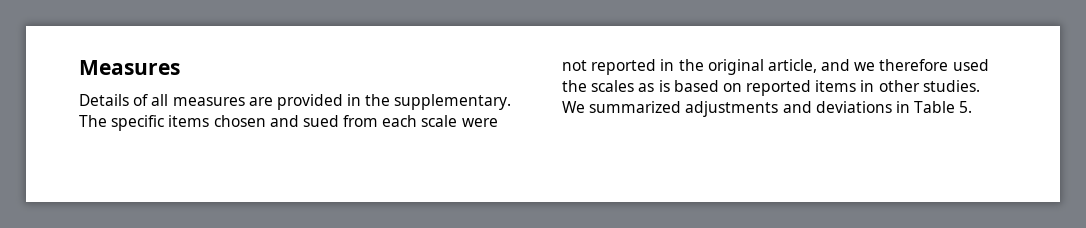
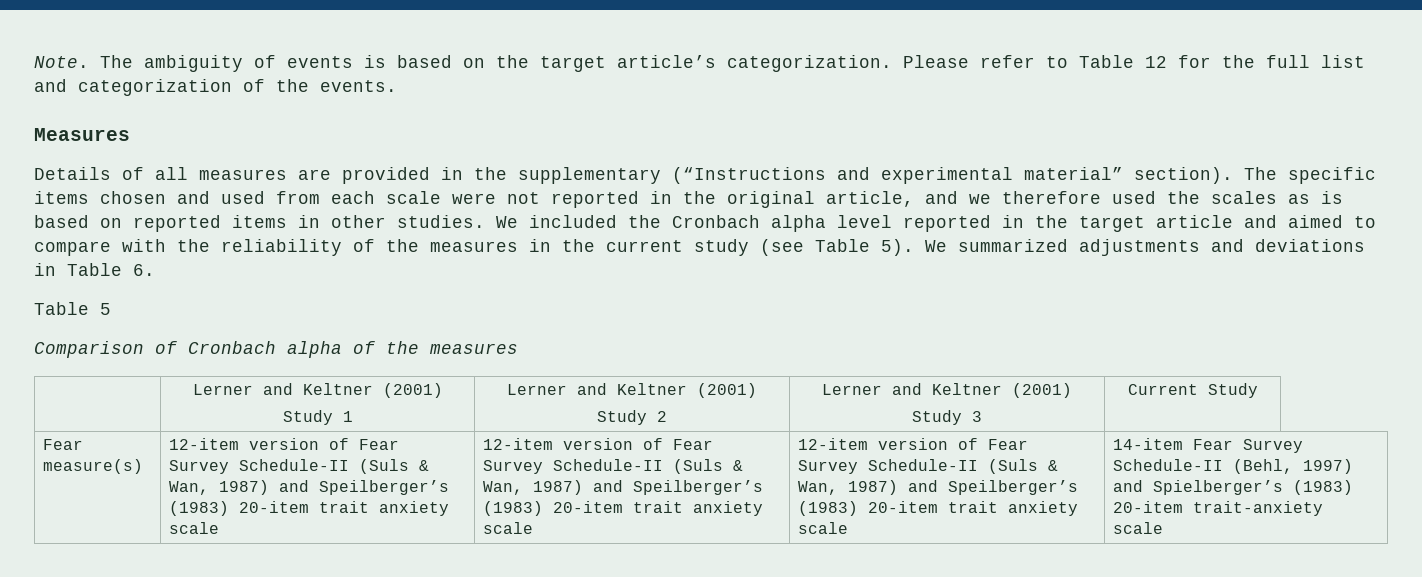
(79, 67) none -> [34,55,1365,72] [34,79,397,96] Note. The ambiguity of events is based on the target article’s categorization. Please refer to Table 12 for the full list and categorization of the events. //
[394,94,512,110] supplementary. -> [518,167,1233,184] supplementary (“Instructions and experimental material” section).
[302,115,339,127] sued -> [221,191,265,204] used
(585, 107) none -> [529,215,1376,232] [34,239,947,256] included the Cronbach alpha level reported in the target article and aimed to compare with the reliability of the measures in the current study (see Table 5). We
[959,101,973,113] 5. -> [133,264,155,276] [34,302,111,315] [34,341,518,358] [192,383,443,398] [282,410,353,425] [507,383,757,398] [597,410,667,425] [822,383,1072,398] [912,410,982,425] [1127,383,1258,398] [43,439,84,450] [43,459,144,474] [169,438,400,450] [169,459,430,474] [169,480,450,495] [169,501,450,516] [169,522,220,534] [483,438,714,450] [483,459,744,474] [483,480,764,495] [483,501,764,516] [483,522,534,534] [798,438,1029,450] [798,459,1059,474] [798,480,1079,495] [798,501,1079,516] [798,522,849,534] [1113,438,1304,453] [1113,459,1354,474] [1113,480,1354,495] [1113,501,1324,516] [1113,522,1164,534] 6. // Table 5 // Comparison of Cronbach alpha of the measures // | Lerner and Keltner (2001) // Study 1 | Lerner and Keltner (2001) // Study 2 | Lerner and Keltner (2001) // Study 3 | Current Study // Fear measure(s) | 12-item version of Fear Survey Schedule-II (Suls & Wan, 1987) and Speilberger’s (1983) 20-item trait anxiety scale | 12-item version of Fear Survey Schedule-II (Suls & Wan, 1987) and Speilberger’s (1983) 20-item trait anxiety scale | 12-item version of Fear Survey Schedule-II (Suls & Wan, 1987) and Speilberger’s (1983) 20-item trait anxiety scale | 14-item Fear Survey Schedule-II (Behl, 1997) and Spielberger’s (1983) 20-item trait-anxiety scale

